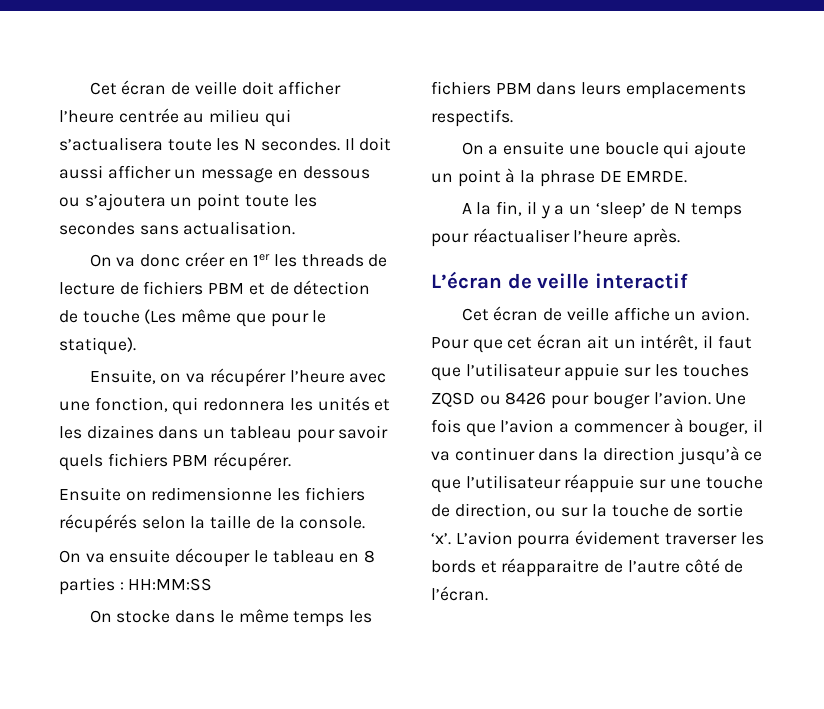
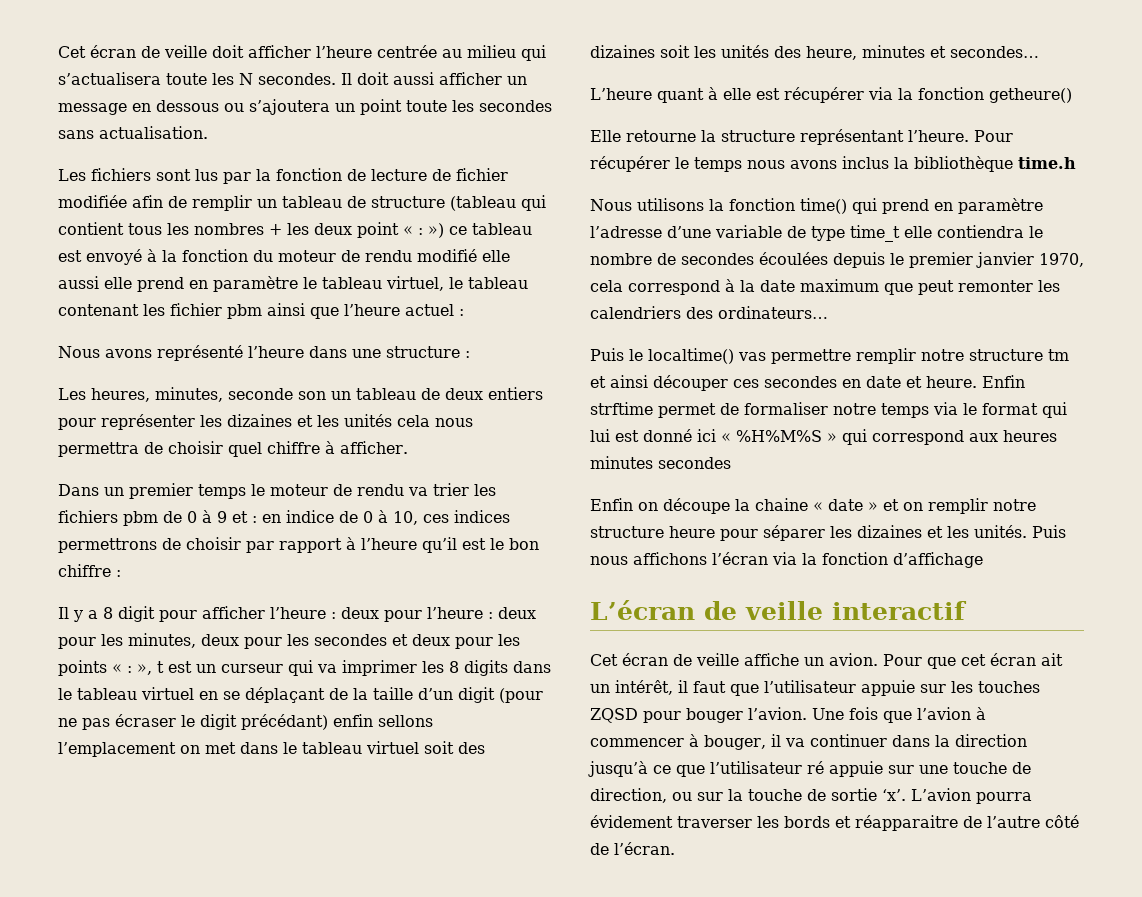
[89,252,388,267] [59,280,371,295] [59,309,327,327] [59,337,136,355] [89,368,387,387] [59,396,391,415] [59,425,389,443] [59,452,292,471] [59,487,365,501] [59,514,366,533] [59,548,376,567] [59,577,213,595] [89,609,373,627] [431,81,746,99] [431,109,513,127] [461,141,747,159] [431,168,688,187] [461,201,742,219] [431,228,681,247] On va donc créer en 1er les threads de lecture de fichiers PBM et de détection de touche (Les même que pour le statique). // Ensuite, on va récupérer l’heure avec une fonction, qui redonnera les unités et les dizaines dans un tableau pour savoir quels fichiers PBM récupérer. // Ensuite on redimensionne les fichiers récupérés selon la taille de la console. // On va ensuite découper le tableau en 8 parties : HH:MM:SS // On stocke dans le même temps les fichiers PBM dans leurs emplacements respectifs. // On a ensuite une boucle qui ajoute un point à la phrase DE EMRDE. // A la fin, il y a un ‘sleep’ de N temps pour réactualiser l’heure après. -> [58,168,508,184] [58,195,546,211] [58,222,532,238] [58,249,510,265] [58,276,528,292] [58,303,464,319] [58,345,470,361] [58,387,543,402] [58,414,473,430] [58,441,408,457] [58,483,496,499] [58,510,510,526] [58,537,539,553] [58,564,121,577] [58,606,536,622] [58,633,520,649] [58,660,551,676] [58,687,543,703] [58,714,433,730] [58,741,485,757] [590,45,1039,60] [590,87,1072,103] [590,129,1013,145] [590,156,1076,172] [590,198,1043,214] [590,225,1043,242] [590,252,1084,268] [590,279,1060,295] [590,306,828,319] [590,348,1069,364] [590,375,1025,391] [590,402,1067,418] [590,429,1057,445] [590,456,731,469] [590,498,1036,514] [590,525,1066,541] [590,552,983,568] Les fichiers sont lus par la fonction de lecture de fichier modifiée afin de remplir un tableau de structure (tableau qui contient tous les nombres + les deux point « : ») ce tableau est envoyé à la fonction du moteur de rendu modifié elle aussi elle prend en paramètre le tableau virtuel, le tableau contenant les fichier pbm ainsi que l’heure actuel : // Nous avons représenté l’heure dans une structure : // Les heures, minutes, seconde son un tableau de deux entiers pour représenter les dizaines et les unités cela nous permettra de choisir quel chiffre à afficher. // Dans un premier temps le moteur de rendu va trier les fichiers pbm de 0 à 9 et : en indice de 0 à 10, ces indices permettrons de choisir par rapport à l’heure qu’il est le bon chiffre : // Il y a 8 digit pour afficher l’heure : deux pour l’heure : deux pour les minutes, deux pour les secondes et deux pour les points « : », t est un curseur qui va imprimer les 8 digits dans le tableau virtuel en se déplaçant de la taille d’un digit (pour ne pas écraser le digit précédant) enfin sellons l’emplacement on met dans le tableau virtuel soit des dizaines soit les unités des heure, minutes et secondes… // L’heure quant à elle est récupérer via la fonction getheure() // Elle retourne la structure représentant l’heure. Pour récupérer le temps nous avons inclus la bibliothèque time.h // Nous utilisons la fonction time() qui prend en paramètre l’adresse d’une variable de type time_t elle contiendra le nombre de secondes écoulées depuis le premier janvier 1970, cela correspond à la date maximum que peut remonter les calendriers des ordinateurs… // Puis le localtime() vas permettre remplir notre structure tm et ainsi découper ces secondes en date et heure. Enfin strftime permet de formaliser notre temps via le format qui lui est donné ici « %H%M%S » qui correspond aux heures minutes secondes // Enfin on découpe la chaine « date » et on remplir notre structure heure pour séparer les dizaines et les unités. Puis nous affichons l’écran via la fonction d’affichage
[479,392,547,405] ou 8426 -> (638, 715) none
[559,423,570,433] a -> [976,707,986,720] à
[564,474,635,493] réappuie -> [807,761,883,777] ré appuie

